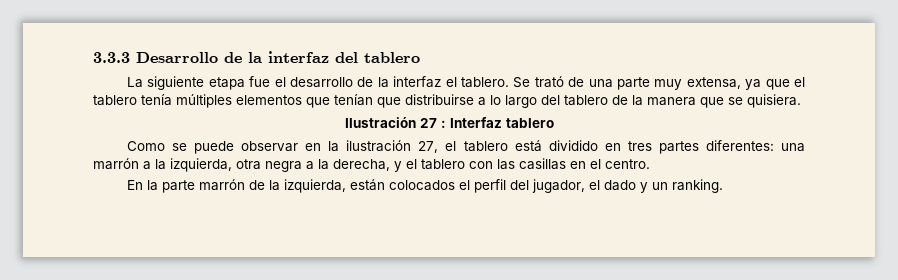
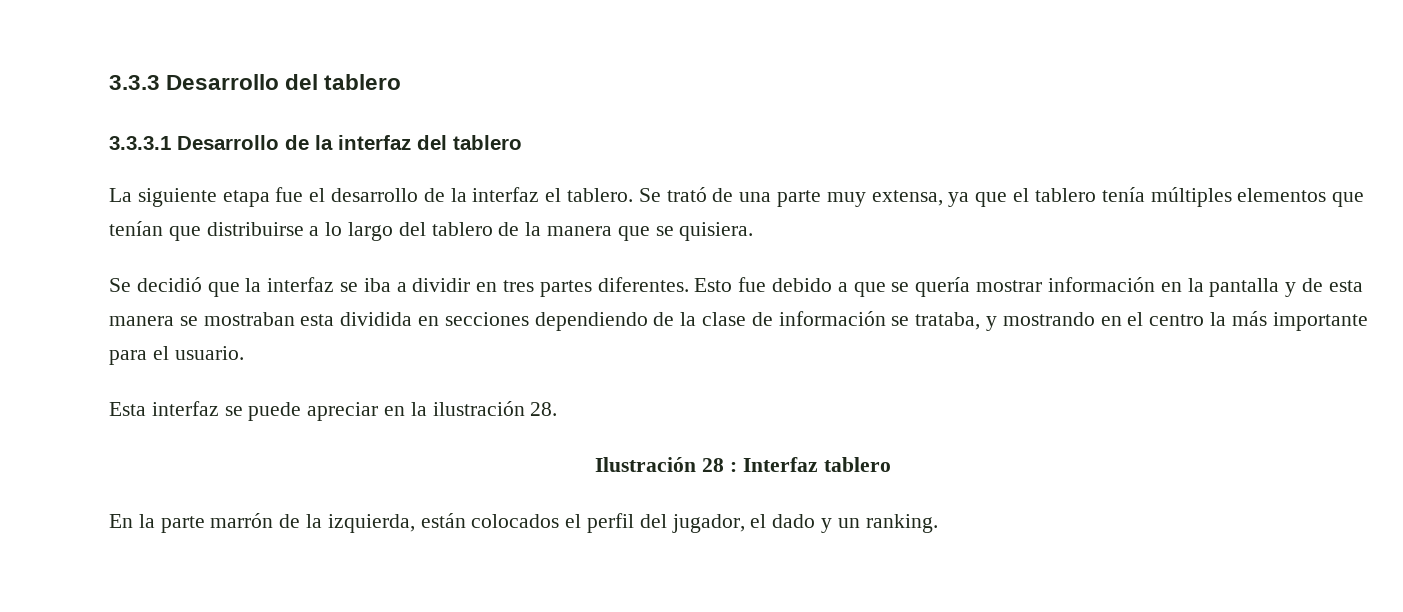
(218, 57) none -> [285,74,402,90] [109,135,279,150] del tablero // 3.3.3.1 Desarrollo
(801, 101) none -> [109,277,1363,297] [109,311,1368,331] [109,346,244,365] [109,401,558,421] // Se decidió que la interfaz se iba a dividir en tres partes diferentes. Esto fue debido a que se quería mostrar información en la pantalla y de esta manera se mostraban esta dividida en secciones dependiendo de la clase de información se trataba, y mostrando en el centro la más importante para el usuario. // Esta interfaz se puede apreciar en la ilustración 28.
[419,118,437,128] 27 -> [702,458,725,472] 28
[126,140,805,154] [93,158,650,172] // Como se puede observar en la ilustración 27, el tablero está dividido en tres partes diferentes: una marrón a la izquierda, otra negra a la derecha, y el tablero con las casillas en el centro. -> (891, 464) none

